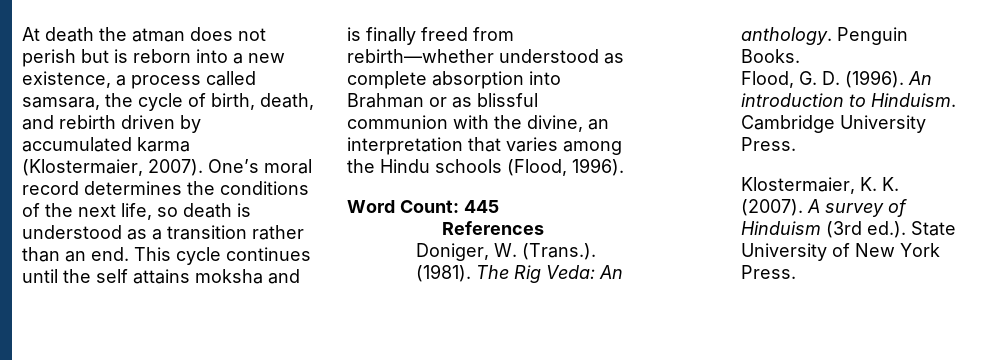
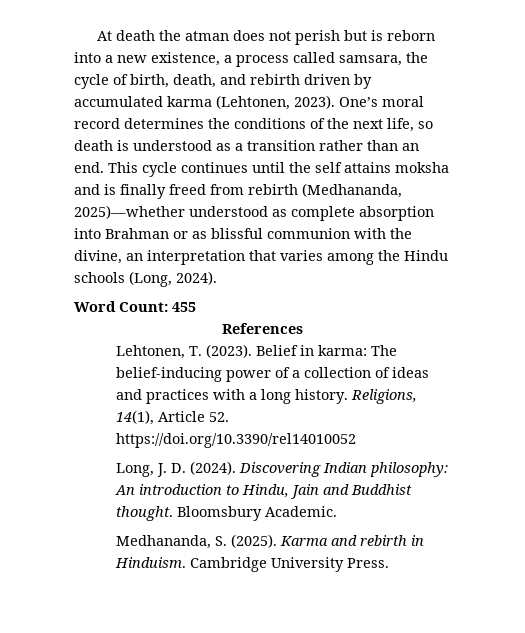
[22,159,203,176] (Klostermaier, 2007). -> [216,95,335,110] (Lehtonen, 2023).
[347,49,494,63] rebirth—whether -> [248,183,402,198] [74,205,185,219] rebirth (Medhananda, 2025)—whether
[507,158,624,176] (Flood, 1996). -> [129,271,217,287] (Long, 2024).
[464,200,499,213] 445 -> [172,302,196,312] 455
[416,243,597,261] [416,264,624,283] [741,27,909,45] [741,49,801,63] [741,70,933,88] [741,93,957,107] [741,115,927,133] [741,137,797,151] [741,177,900,194] [741,199,908,217] [741,221,957,238] [741,243,941,261] Doniger, W. (Trans.). (1981). The Rig Veda: An anthology. Penguin Books. // Flood, G. D. (1996). An introduction to Hinduism. Cambridge University Press. // Klostermaier, K. K. (2007). A survey of Hinduism (3rd ed.). State University of New York -> [115,344,397,359] [115,367,429,382] [115,389,417,404] [115,410,229,425] [115,433,356,448] [115,461,448,477] [114,484,412,499] [115,506,337,521] [115,534,424,549] [114,557,344,572] Lehtonen, T. (2023). Belief in karma: The belief-inducing power of a collection of ideas and practices with a long history. Religions, 14(1), Article 52. https://doi.org/10.3390/rel14010052 // Long, J. D. (2024). Discovering Indian philosophy: An introduction to Hindu, Jain and Buddhist thought. Bloomsbury Academic. // Medhananda, S. (2025). Karma and rebirth in Hinduism. Cambridge University

